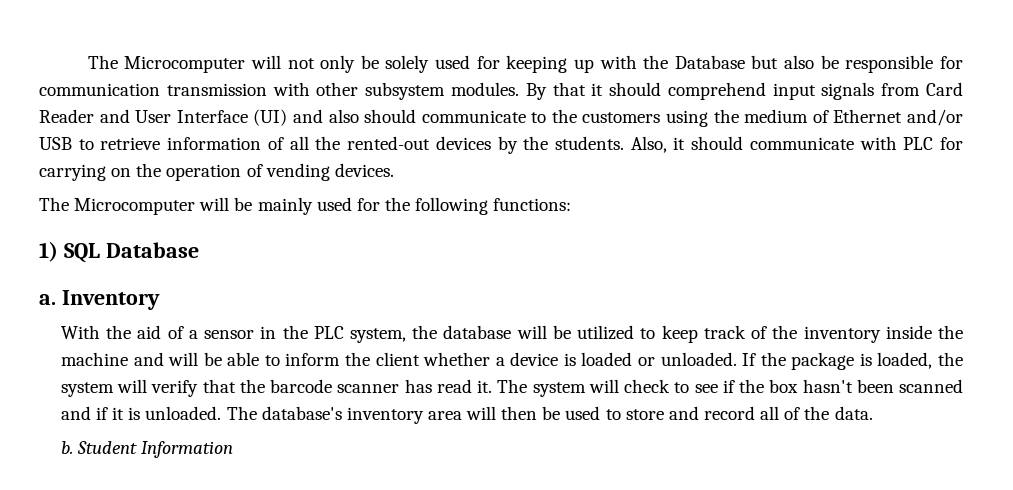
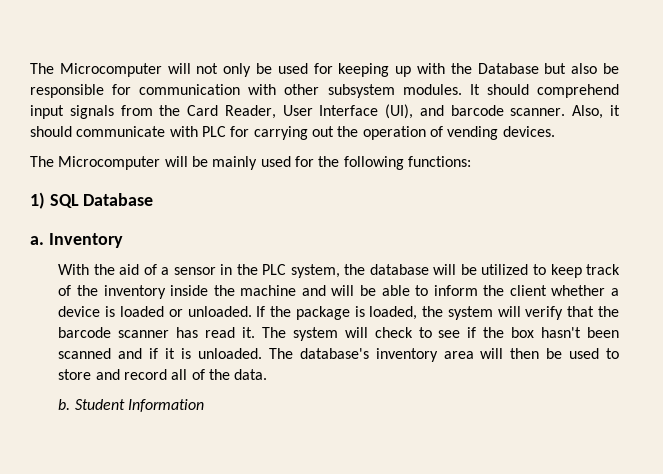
[385,55,430,73] solely -> (273, 68) none
[166,83,267,96] transmission -> (241, 89) none
[525,82,604,100] By that it -> [469,84,480,95] It
[926,82,964,96] [39,109,964,127] [39,136,624,154] Card Reader and User Interface (UI) and also should communicate to the customers using the medium of Ethernet and/or USB to retrieve information of all the rented-out devices by the students. -> [159,104,566,119] the Card Reader, User Interface (UI), and barcode scanner.
[111,168,132,177] on -> [311,126,334,137] out

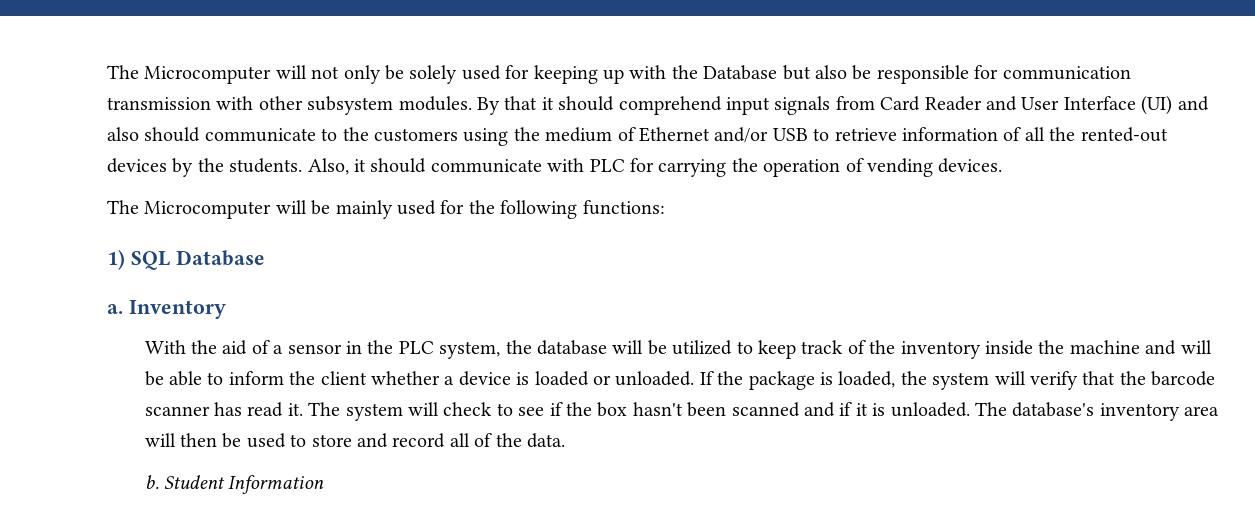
(273, 68) none -> [409,65,458,84] solely
(241, 89) none -> [107,97,211,110] transmission
[469,84,480,95] It -> [477,96,554,115] By that it
[159,104,566,119] the Card Reader, User Interface (UI), and barcode scanner. -> [880,95,1209,115] [107,127,1168,146] [107,158,303,177] Card Reader and User Interface (UI) and also should communicate to the customers using the medium of Ethernet and/or USB to retrieve information of all the rented-out devices by the students.
[311,126,334,137] out -> (727, 168) none

